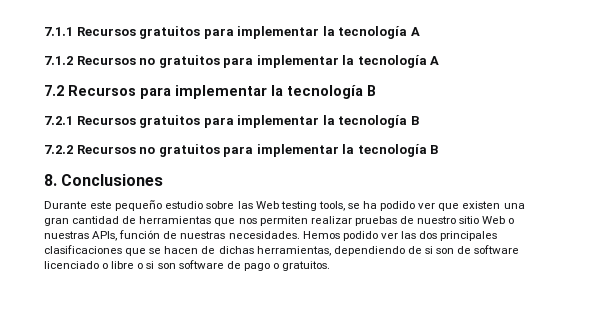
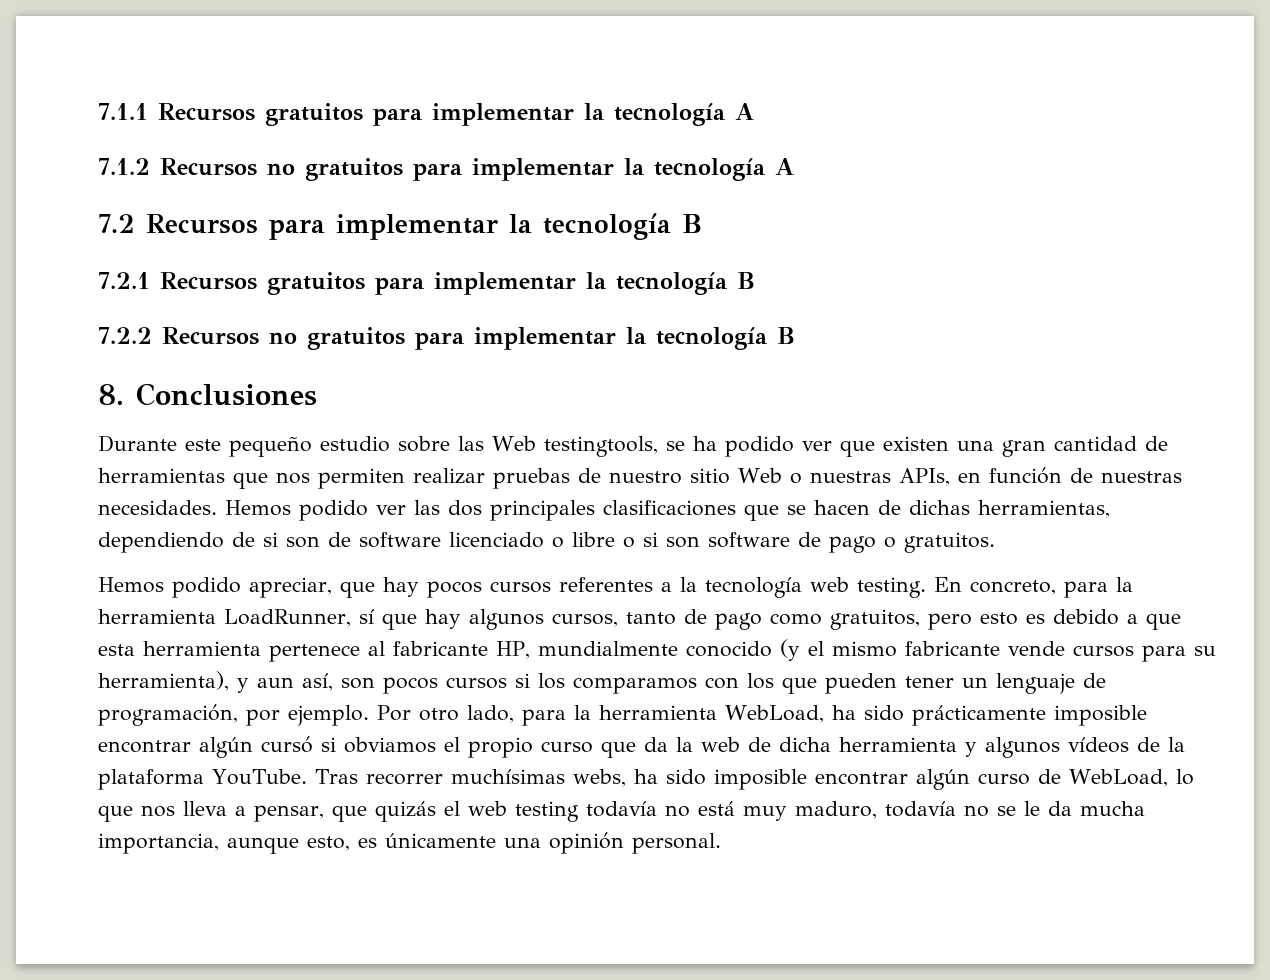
[280,201,345,211] testing tools, -> [543,436,658,457] testingtools,
(118, 236) none -> [957,472,981,483] en
(331, 266) none -> [98,577,1133,598] [98,609,1181,630] [98,639,1216,662] [98,671,1106,694] [98,704,1147,726] [98,736,1185,758] [98,769,1194,790] [98,801,1145,822] [98,832,721,854] // Hemos podido apreciar, que hay pocos cursos referentes a la tecnología web testing. En concreto, para la herramienta LoadRunner, sí que hay algunos cursos, tanto de pago como gratuitos, pero esto es debido a que esta herramienta pertenece al fabricante HP, mundialmente conocido (y el mismo fabricante vende cursos para su herramienta), y aun así, son pocos cursos si los comparamos con los que pueden tener un lenguaje de programación, por ejemplo. Por otro lado, para la herramienta WebLoad, ha sido prácticamente imposible encontrar algún cursó si obviamos el propio curso que da la web de dicha herramienta y algunos vídeos de la plataforma YouTube. Tras recorrer muchísimas webs, ha sido imposible encontrar algún curso de WebLoad, lo que nos lleva a pensar, que quizás el web testing todavía no está muy maduro, todavía no se le da mucha importancia, aunque esto, es únicamente una opinión personal.

